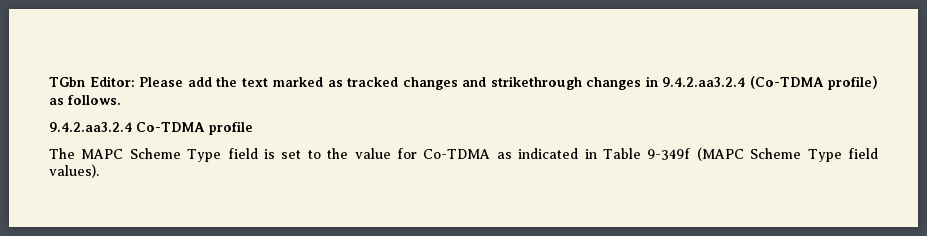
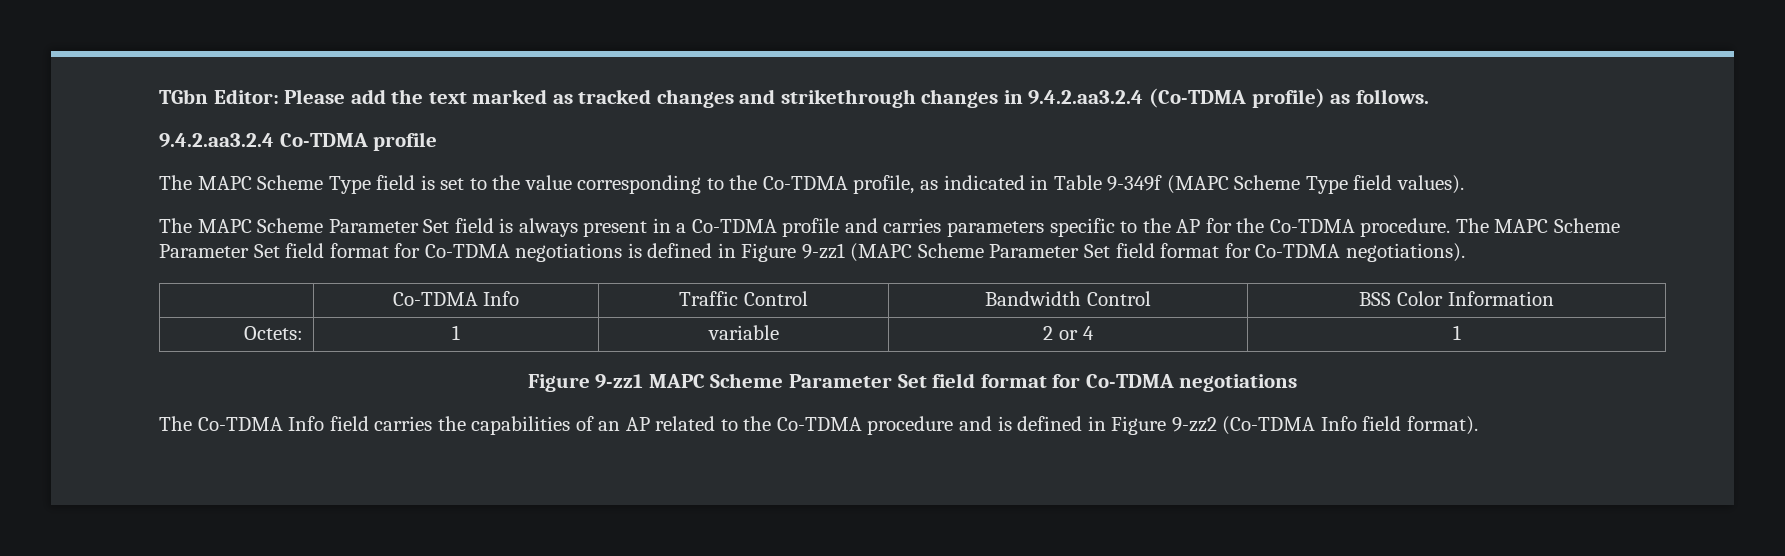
[396,148,491,159] for Co-TDMA -> [577,175,915,194] corresponding to the Co-TDMA profile,
(99, 171) none -> [159,218,1620,237] [159,243,1465,262] [392,291,520,306] [679,291,808,306] [985,291,1151,306] [1359,291,1554,306] [244,326,304,340] [452,325,460,340] [707,325,779,340] [1043,326,1094,340] [1452,325,1461,340] [527,373,1298,392] [159,416,1478,435] // The MAPC Scheme Parameter Set field is always present in a Co-TDMA profile and carries parameters specific to the AP for the Co-TDMA procedure. The MAPC Scheme Parameter Set field format for Co-TDMA negotiations is defined in Figure 9-zz1 (MAPC Scheme Parameter Set field format for Co-TDMA negotiations). // | Co-TDMA Info | Traffic Control | Bandwidth Control | BSS Color Information // Octets: | 1 | variable | 2 or 4 | 1 // Figure 9-zz1 MAPC Scheme Parameter Set field format for Co-TDMA negotiations // The Co-TDMA Info field carries the capabilities of an AP related to the Co-TDMA procedure and is defined in Figure 9-zz2 (Co-TDMA Info field format).

